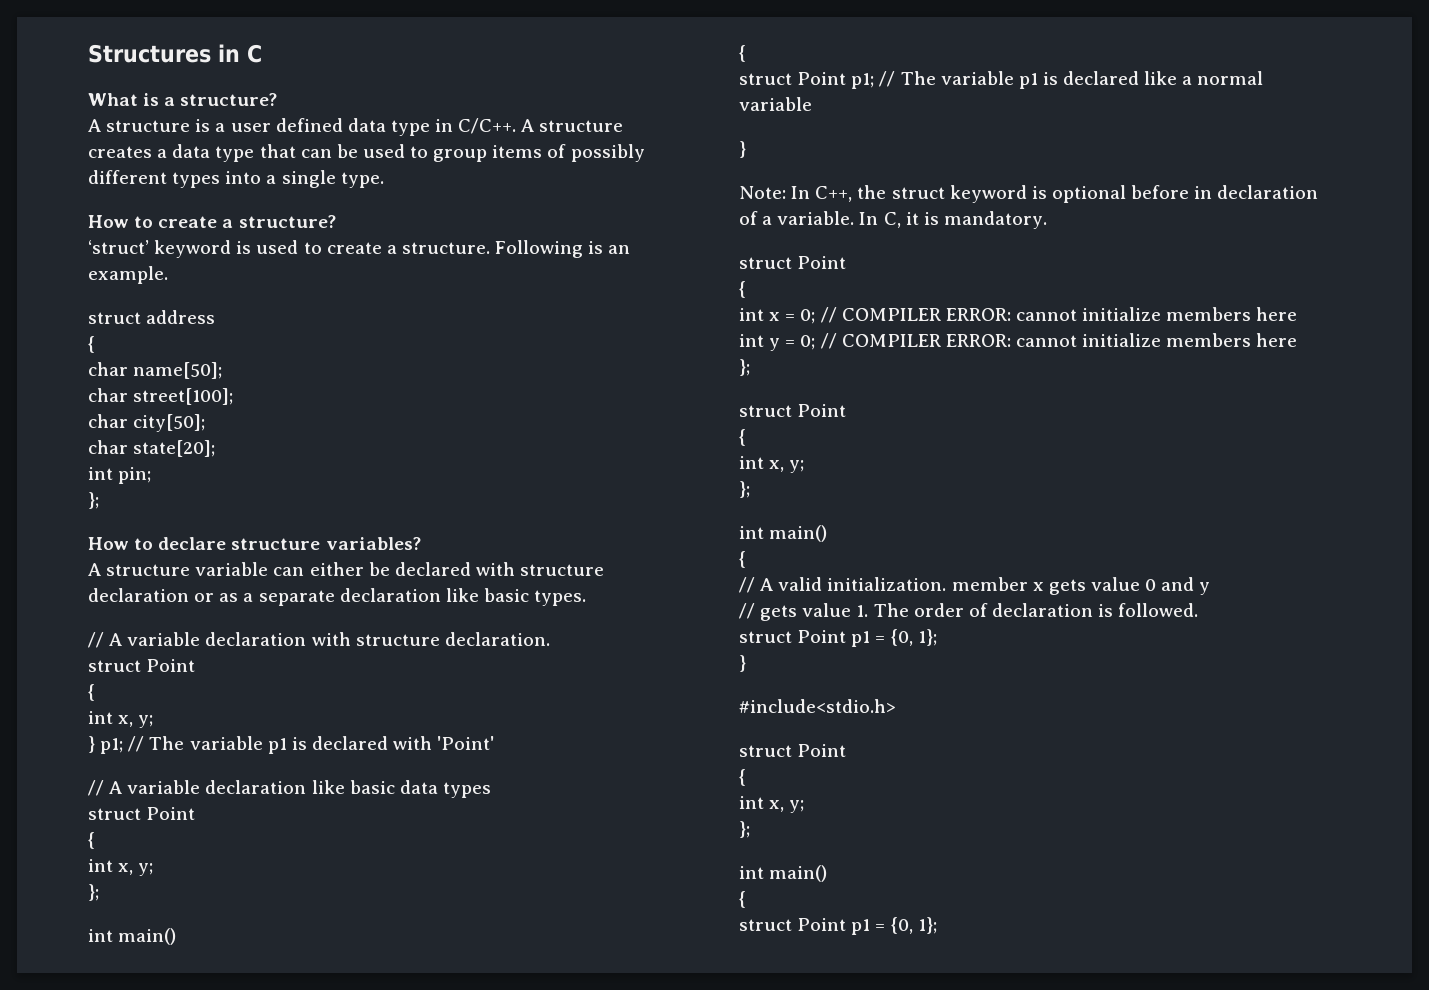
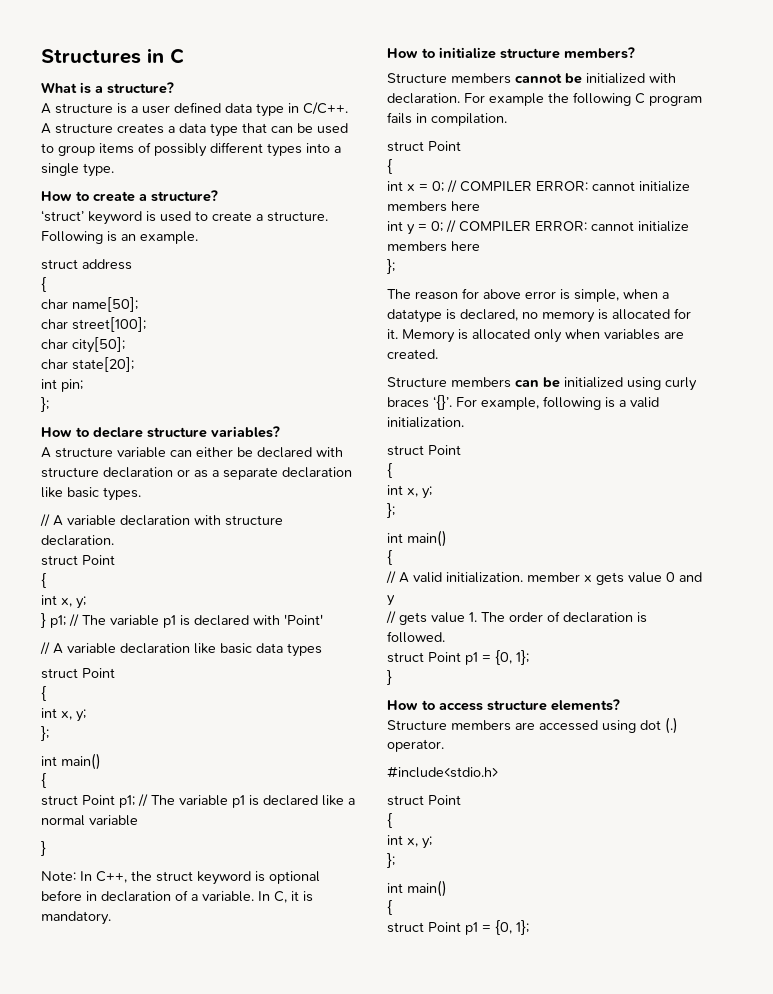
(1047, 220) none -> [387,47,635,59] [387,73,676,84] [387,92,702,106] [387,112,507,126] // How to initialize structure members? // Structure members cannot be initialized with declaration. For example the following C program fails in compilation.
(750, 367) none -> [387,288,669,302] [387,308,691,323] [387,329,684,343] [387,349,438,359] [387,377,697,391] [387,395,659,410] [387,417,464,428] // The reason for above error is simple, when a datatype is declared, no memory is allocated for it. Memory is allocated only when variables are created. // Structure members can be initialized using curly braces ‘{}’. For example, following is a valid initialization.
(746, 663) none -> [387,699,620,711] [387,717,678,734] [387,739,444,752] // How to access structure elements? // Structure members are accessed using dot (.) operator.

